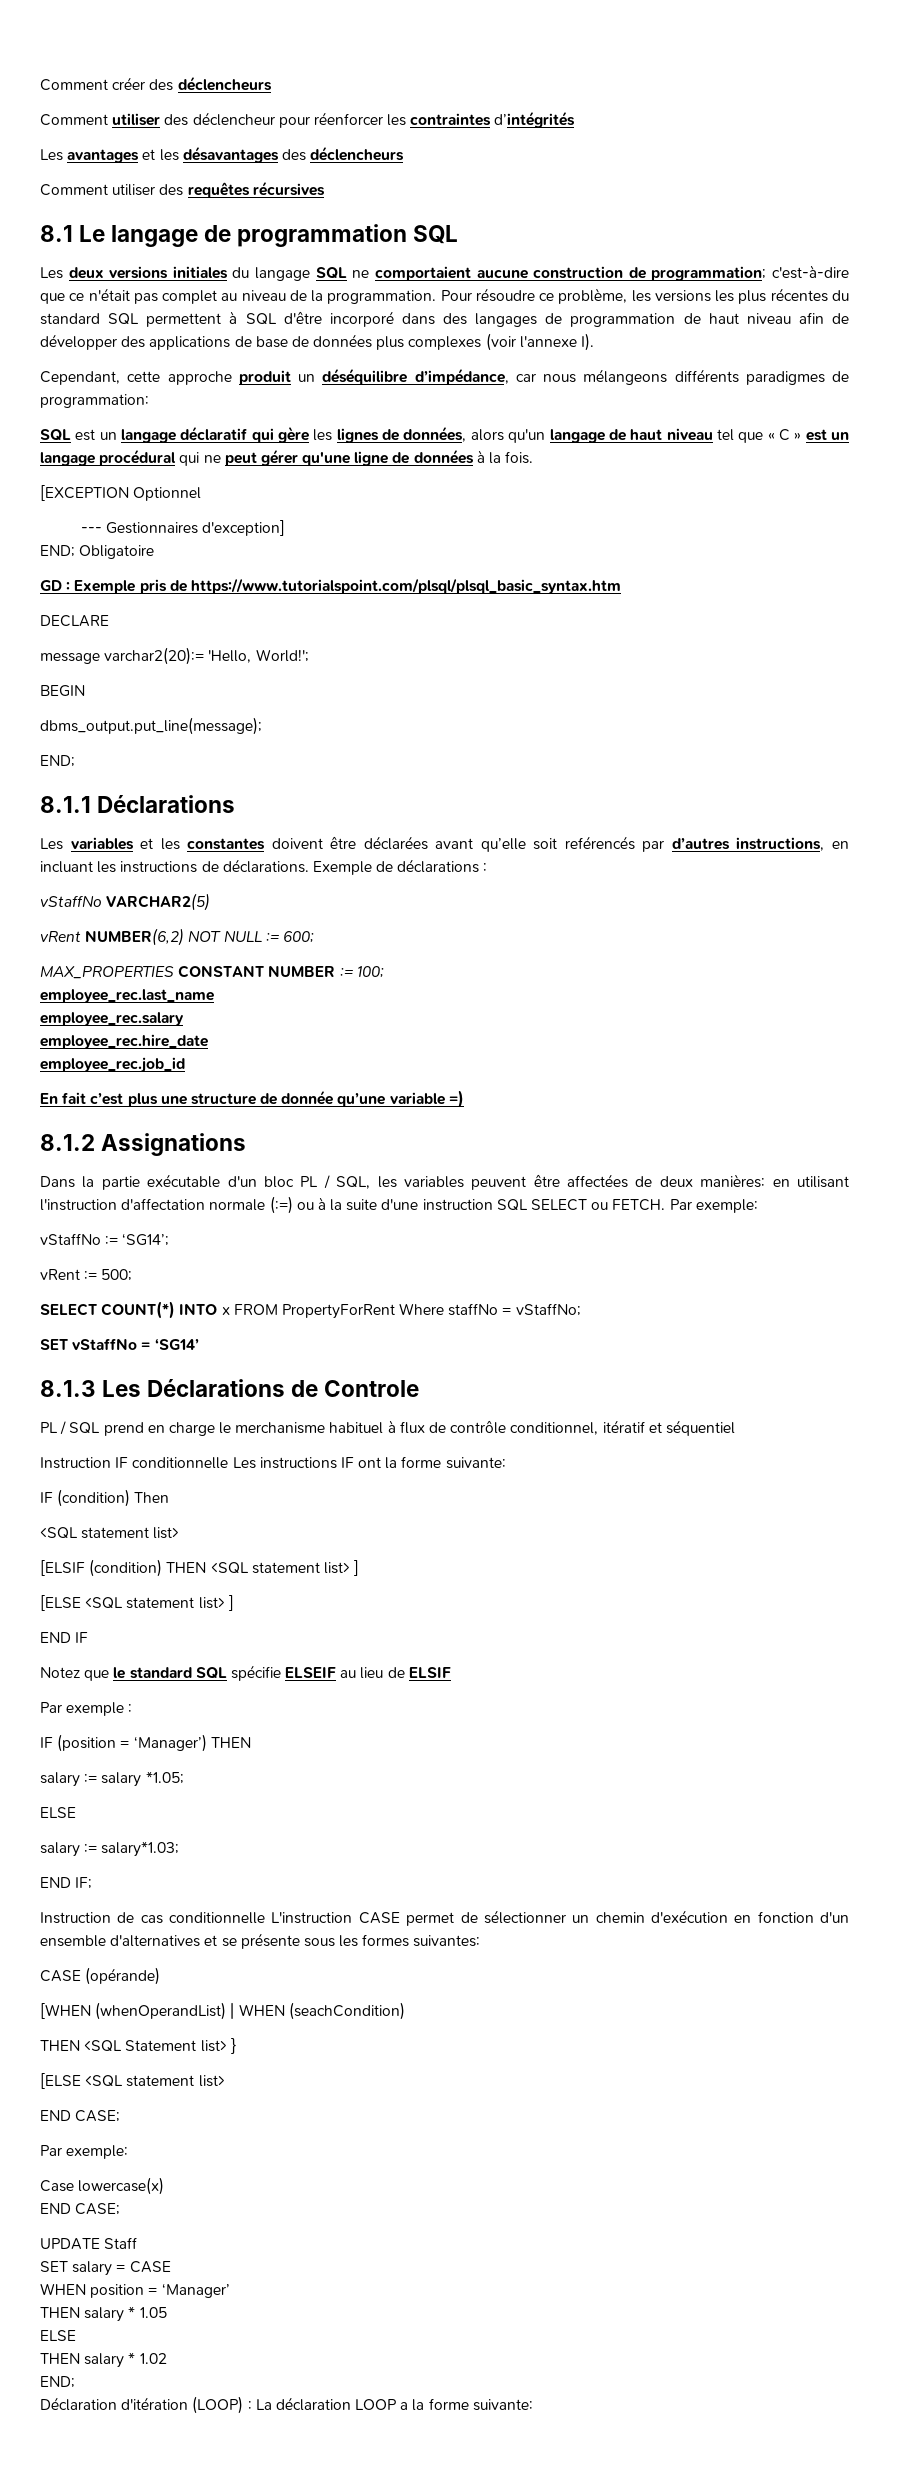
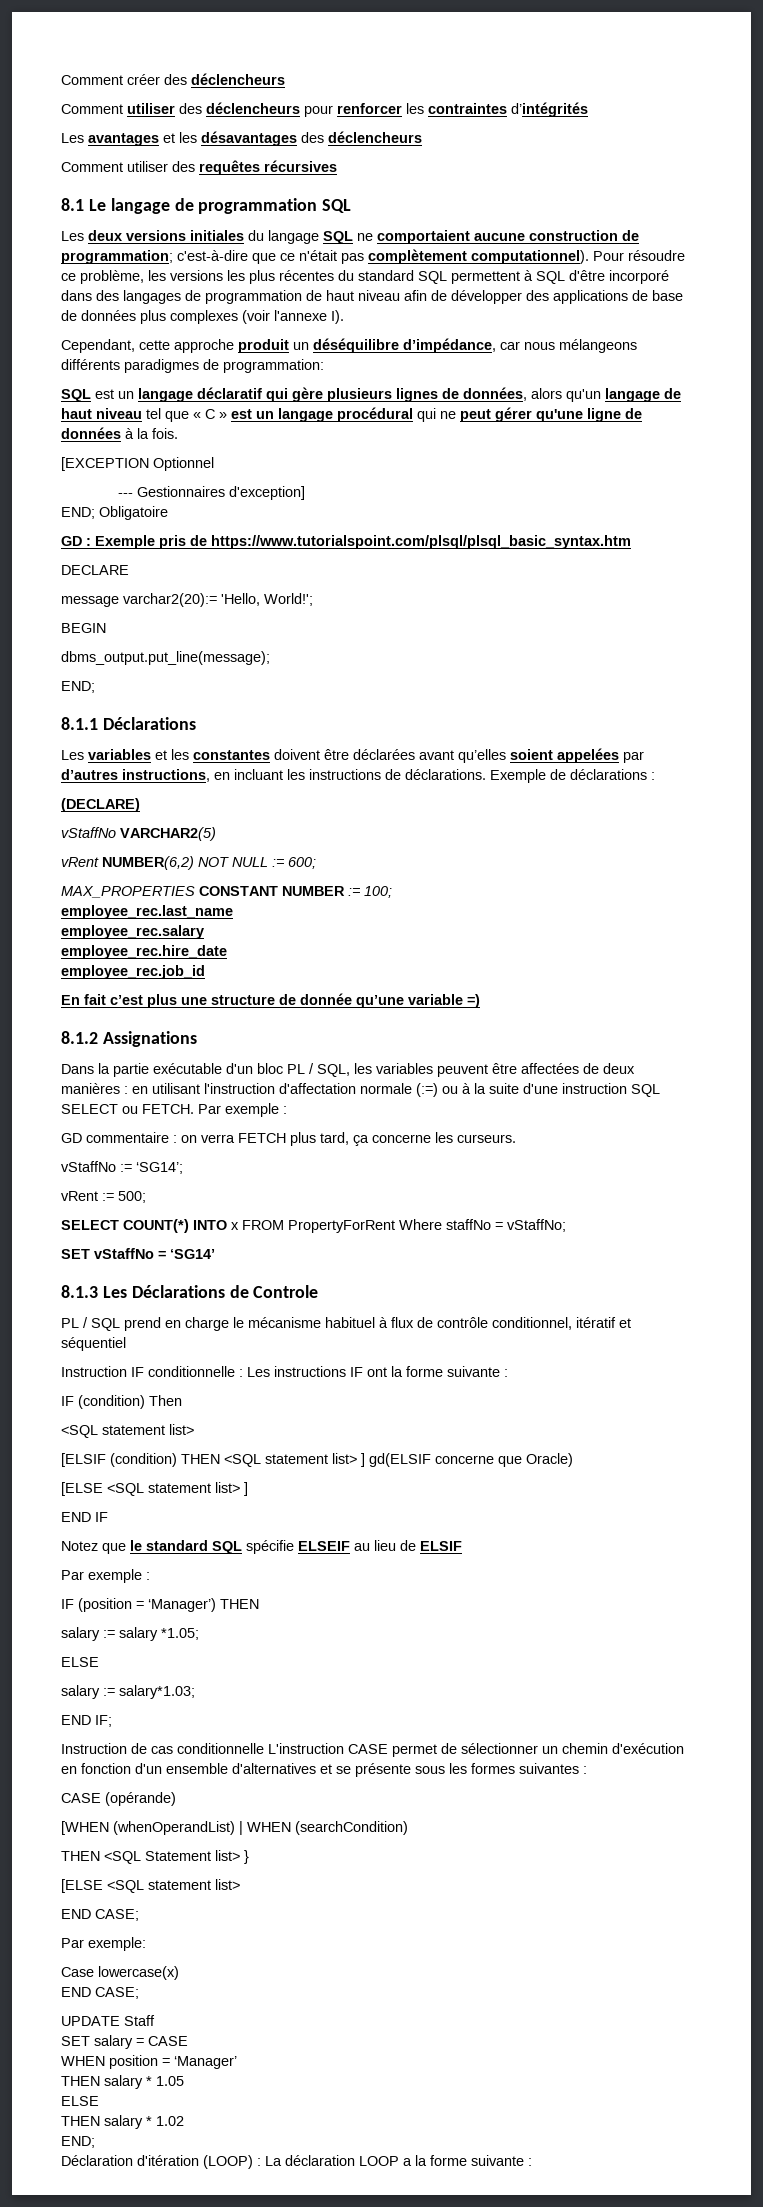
[192,112,383,128] déclencheur pour réenforcer -> [206,102,402,117] déclencheurs pour renforcer
[162,290,437,304] complet au niveau de la programmation. -> [368,249,589,264] complètement computationnel).
[313,429,333,441] les -> [327,388,392,402] plusieurs
[480,836,635,852] qu’elle soit reférencés -> [458,748,619,763] qu’elles soient appelées
(488, 867) none -> [61,798,140,812] // (DECLARE)
[700,1174,766,1188] manières: -> [61,1083,128,1094] manières :
[695,1199,758,1213] exemple: -> [225,1103,287,1117] [61,1132,516,1146] exemple : // GD commentaire : on verra FETCH plus tard, ça concerne les curseurs.
[235,1422,326,1434] merchanisme -> [248,1317,321,1328] mécanisme
(229, 1463) none -> [239,1369,243,1377] :
[445,1457,506,1469] suivante: -> [447,1366,508,1377] suivante :
(360, 1568) none -> [369,1453,573,1467] gd(ELSIF concerne que Oracle)
[413,1935,481,1947] suivantes: -> [519,1763,587,1774] suivantes :
[288,2002,405,2020] (seachCondition) -> [295,1821,408,1835] (searchCondition)
[472,2399,533,2411] suivante: -> [471,2155,532,2166] suivante :

